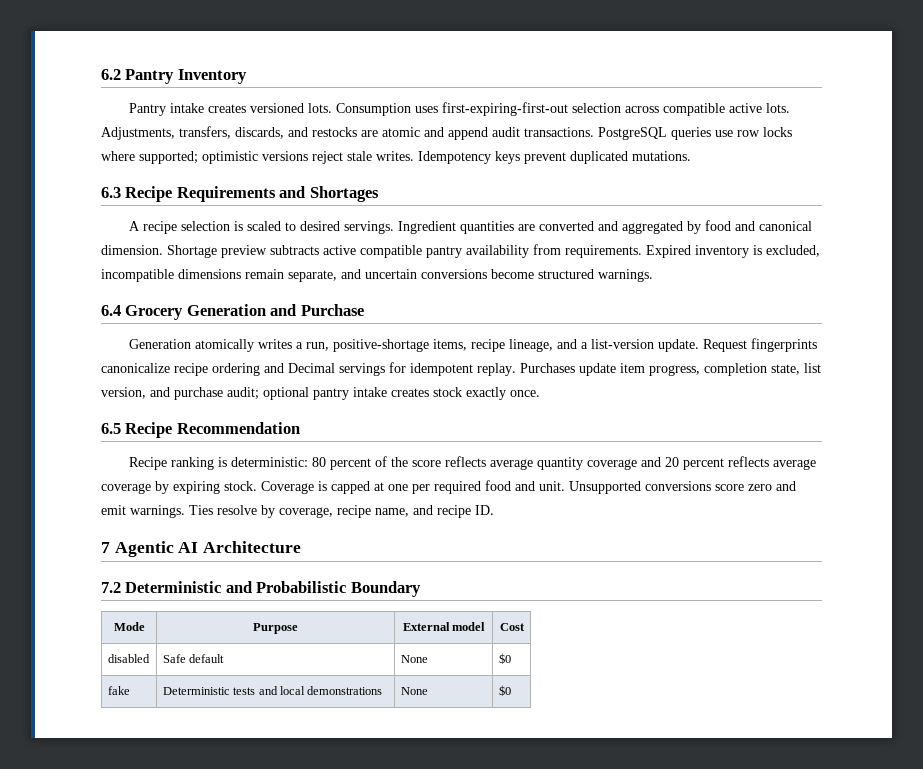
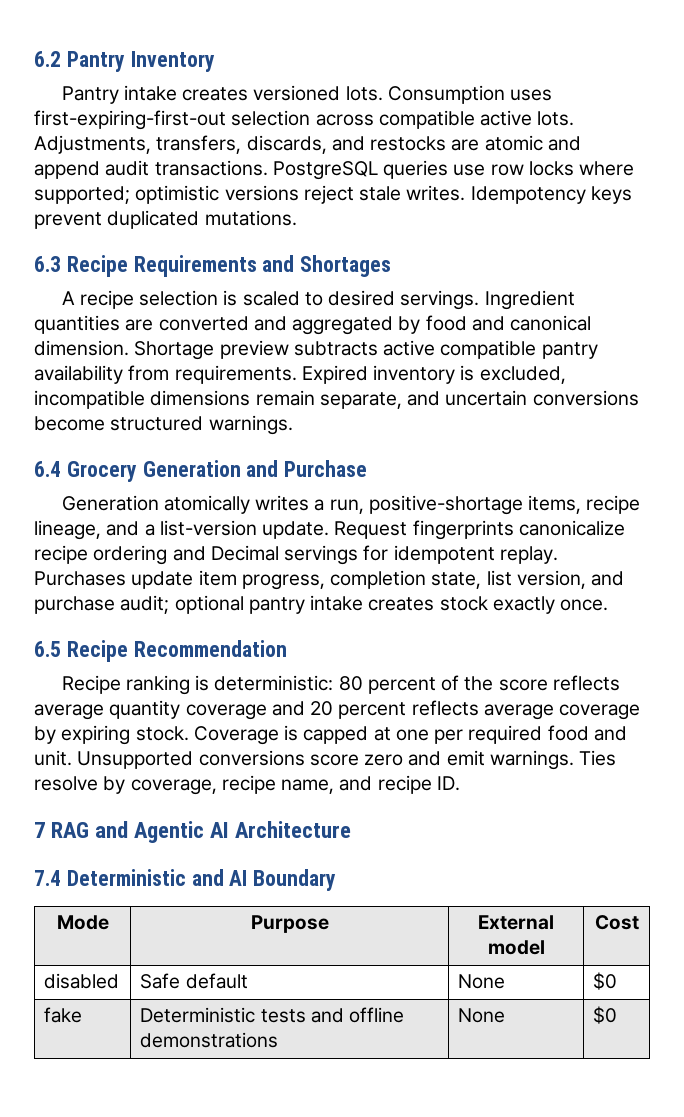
(110, 547) none -> [51,821,129,838] RAG and
[101,582,121,593] 7.2 -> [34,870,61,886] 7.4
[256,581,347,593] Probabilistic -> [229,870,248,886] AI
[279,686,305,695] local -> [349,1007,405,1023] offline

